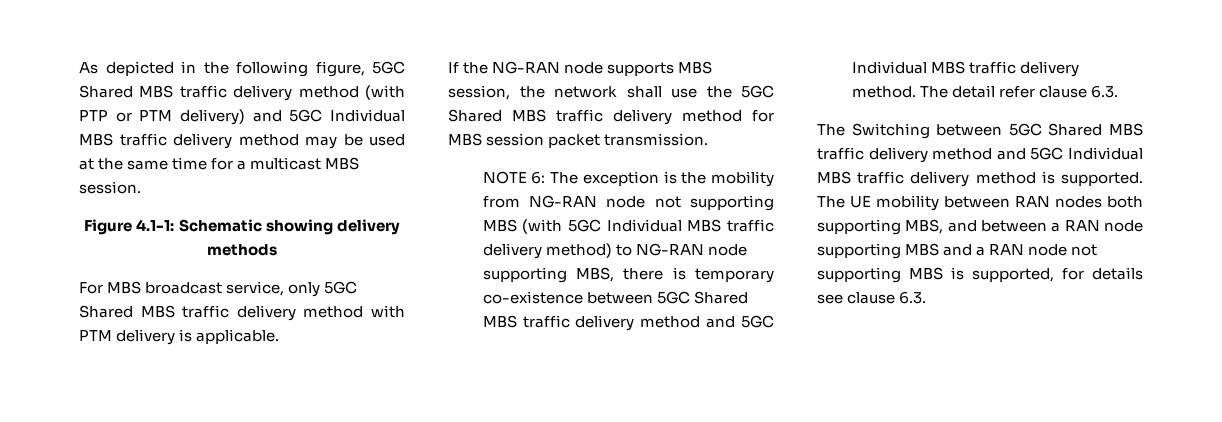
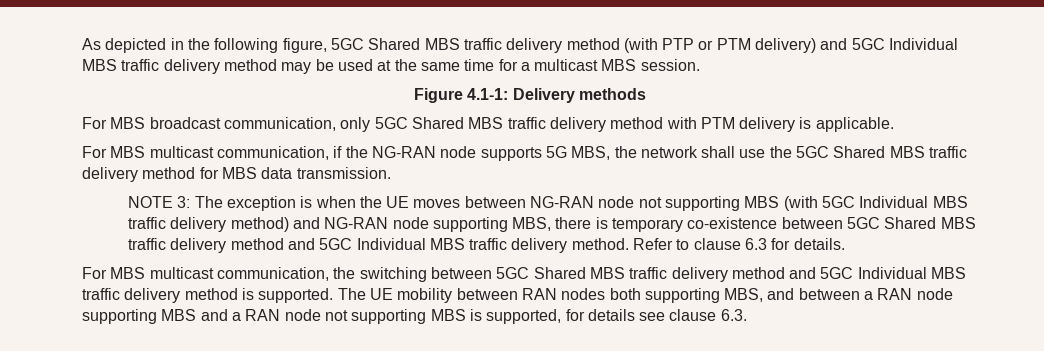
[178,219,400,235] Schematic showing delivery -> [512,88,575,103] Delivery
[226,281,285,296] service, -> [223,117,336,131] communication,
[448,62,459,73] If -> [82,146,343,160] For MBS multicast communication, if
[678,61,713,74] [448,85,510,100] MBS session, -> [545,146,611,160] 5G MBS,
[486,133,601,148] session packet -> [261,167,293,179] data
[531,171,546,184] 6: -> [177,196,191,208] 3:
[681,171,774,187] [482,196,520,208] the mobility from -> [315,196,526,208] when the UE moves between
[615,244,632,256] to -> [292,217,320,229] and
[919,85,1118,98] [817,123,930,139] The detail refer clause 6.3. // The Switching -> [633,238,845,250] [82,267,427,282] Refer to clause 6.3 for details. // For MBS multicast communication, the switching

